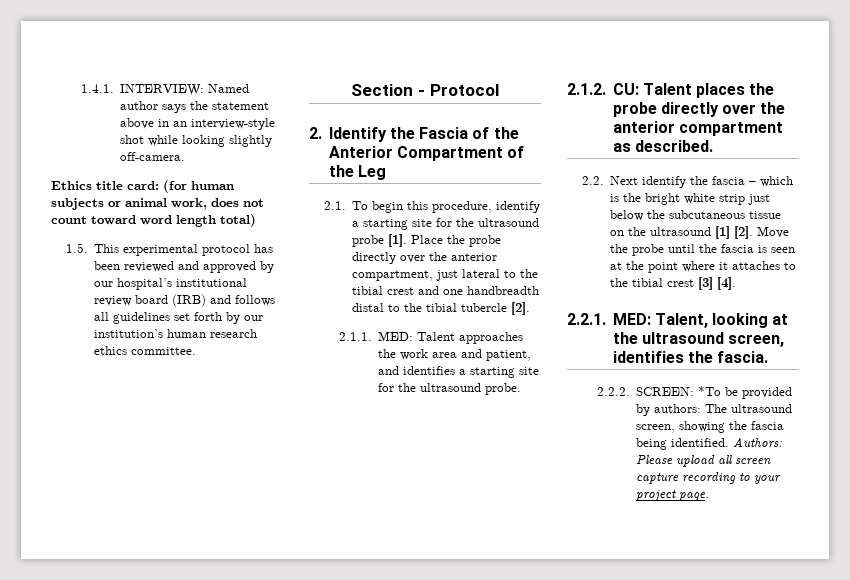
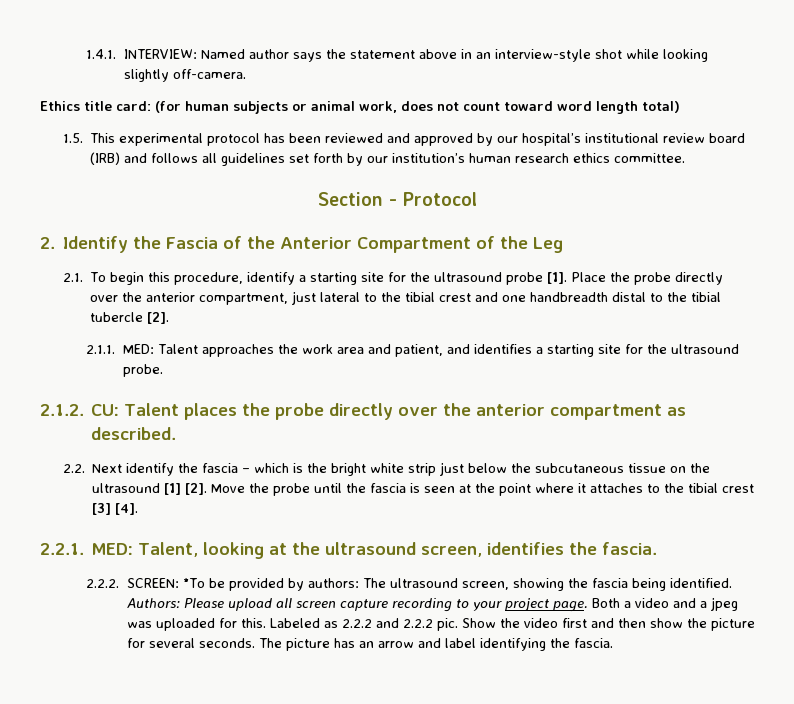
(710, 496) none -> [591,597,738,611] [126,618,755,631] [126,638,613,651] Both a video and a jpeg was uploaded for this. Labeled as 2.2.2 and 2.2.2 pic. Show the video first and then show the picture for several seconds. The picture has an arrow and label identifying the fascia.

